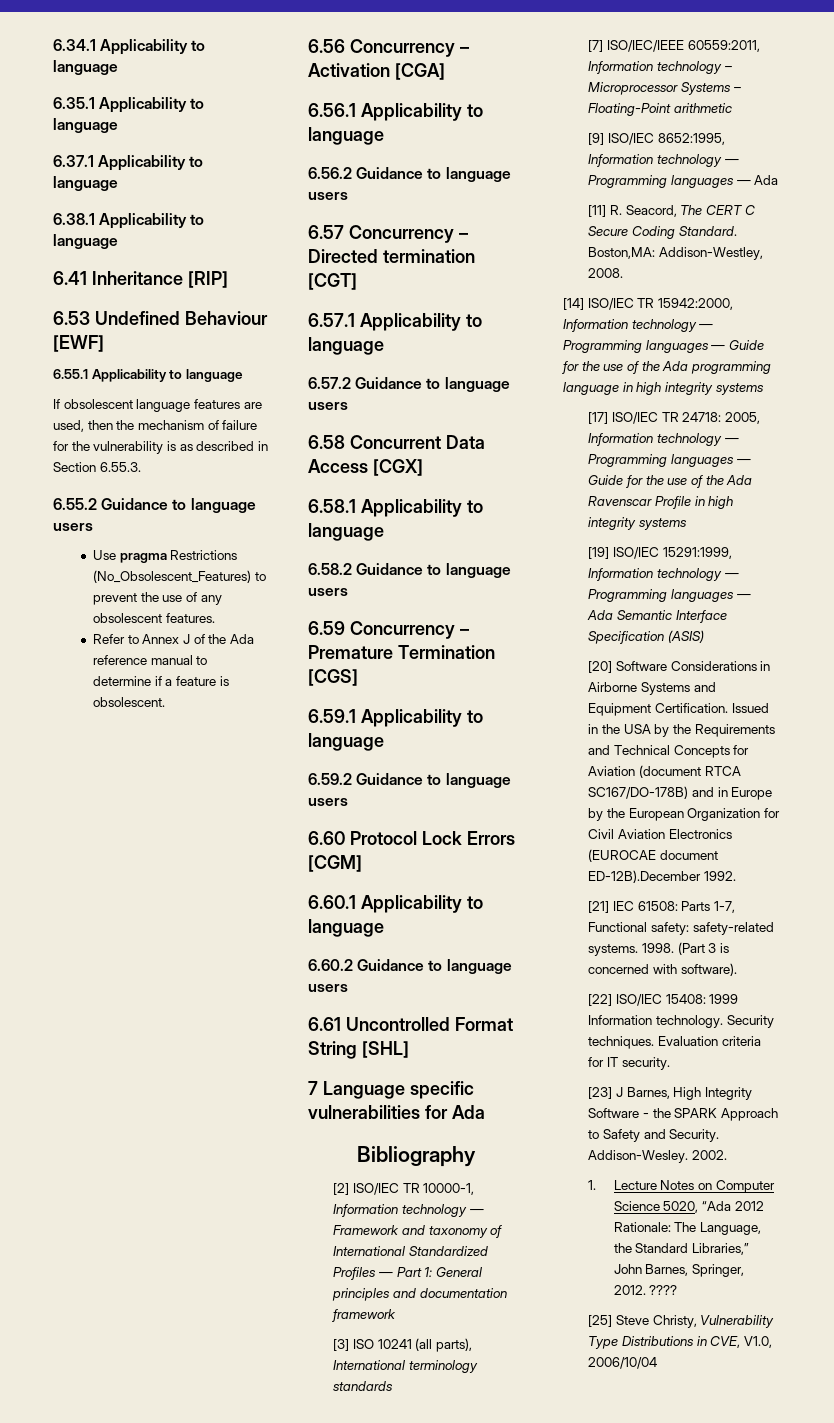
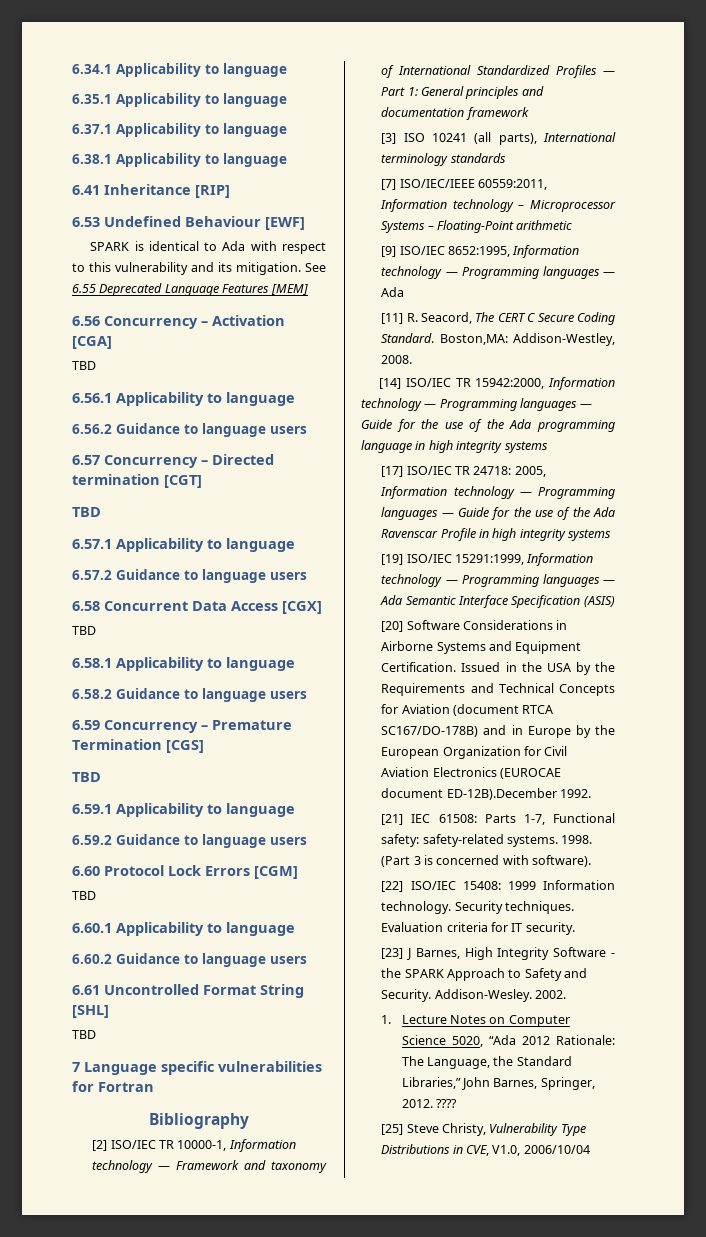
[53,369,243,382] [53,399,262,412] [53,420,258,432] [53,441,268,454] [53,462,141,472] [53,498,256,513] [53,523,93,531] [93,550,238,563] [93,570,266,583] [93,592,222,605] [93,613,215,623] [93,634,255,644] [93,655,208,665] [93,676,229,686] [93,697,166,707] 6.55.1 Applicability to language // If obsolescent language features are used, then the mechanism of failure for the vulnerability is as described in Section 6.55.3. // 6.55.2 Guidance to language users // Use pragma Restrictions (No_Obsolescent_Features) to prevent the use of any obsolescent features. // Refer to Annex J of the Ada reference manual to determine if a feature is obsolescent. -> [90,241,326,254] [72,262,326,275] [72,283,308,296] SPARK is identical to Ada with respect to this vulnerability and its mitigation. See 6.55 Deprecated Language Features [MEM]
(445, 71) none -> [72,361,96,370] // TBD
(357, 281) none -> [72,507,101,517] // TBD
(423, 467) none -> [72,626,96,635] // TBD
(358, 677) none -> [72,772,101,782] // TBD
(362, 863) none -> [72,891,96,900] // TBD
(409, 1049) none -> [72,1030,96,1039] // TBD
[451,1105,485,1119] Ada -> [98,1082,154,1092] Fortran

